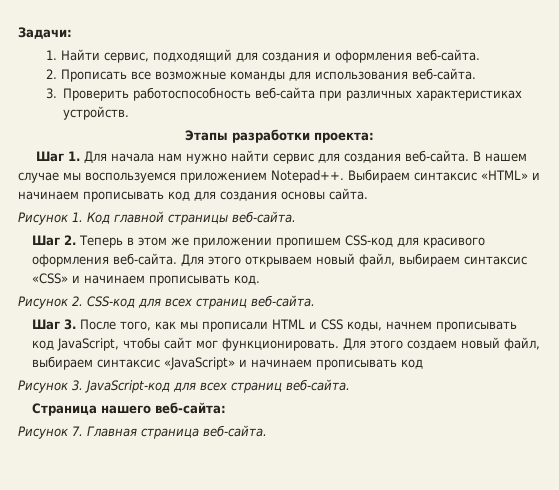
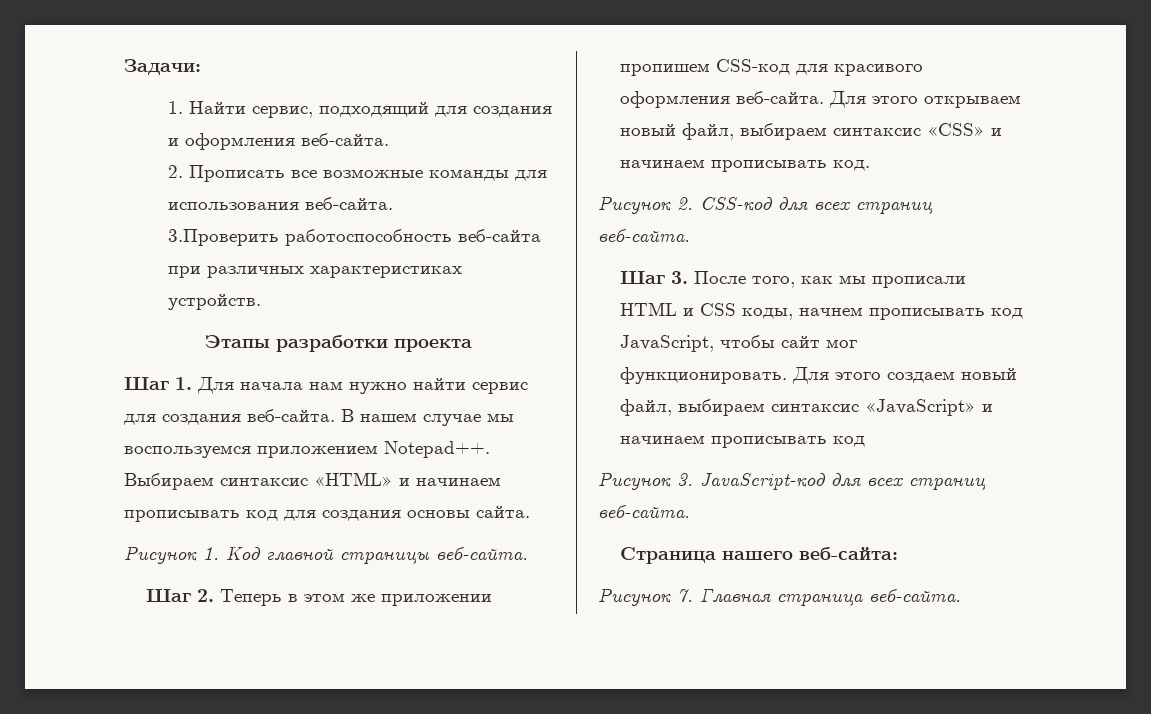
[46,88,130,101] 3. Проверить -> [168,229,280,246] 3.Проверить
[314,132,374,143] проекта: -> [394,339,472,352] проекта

